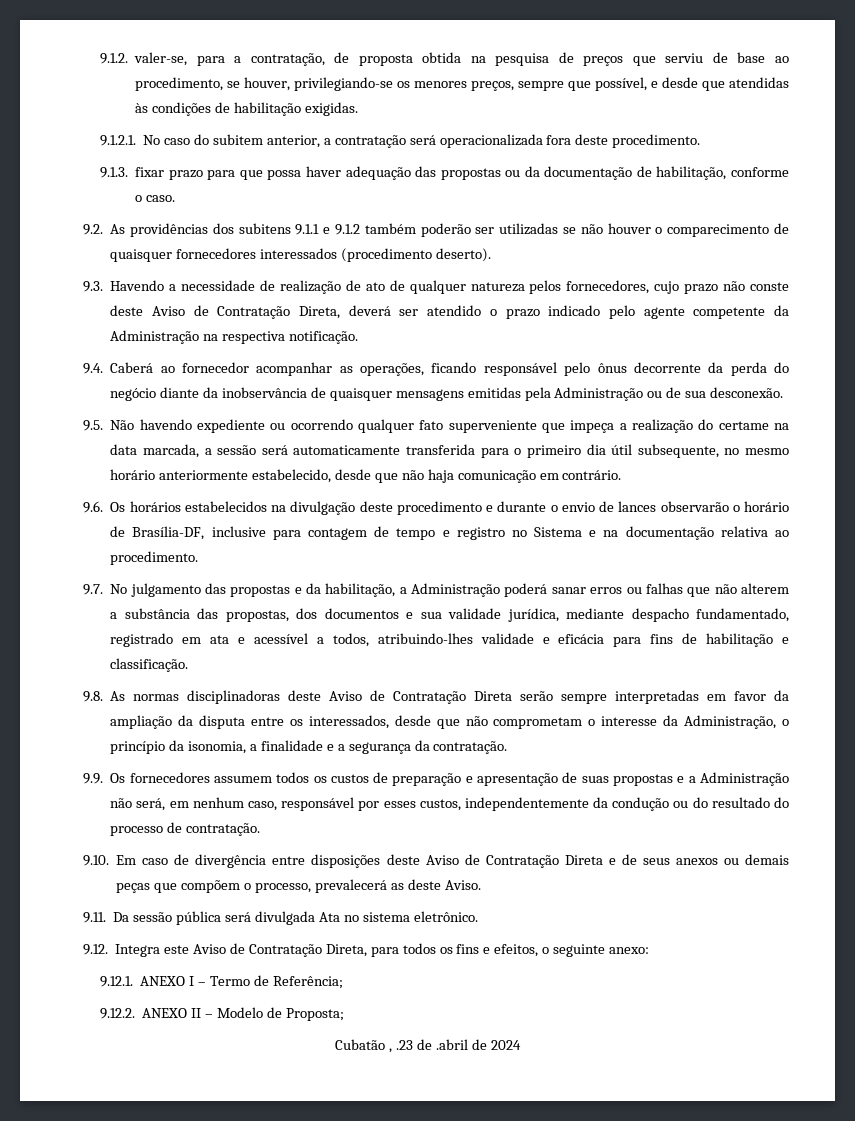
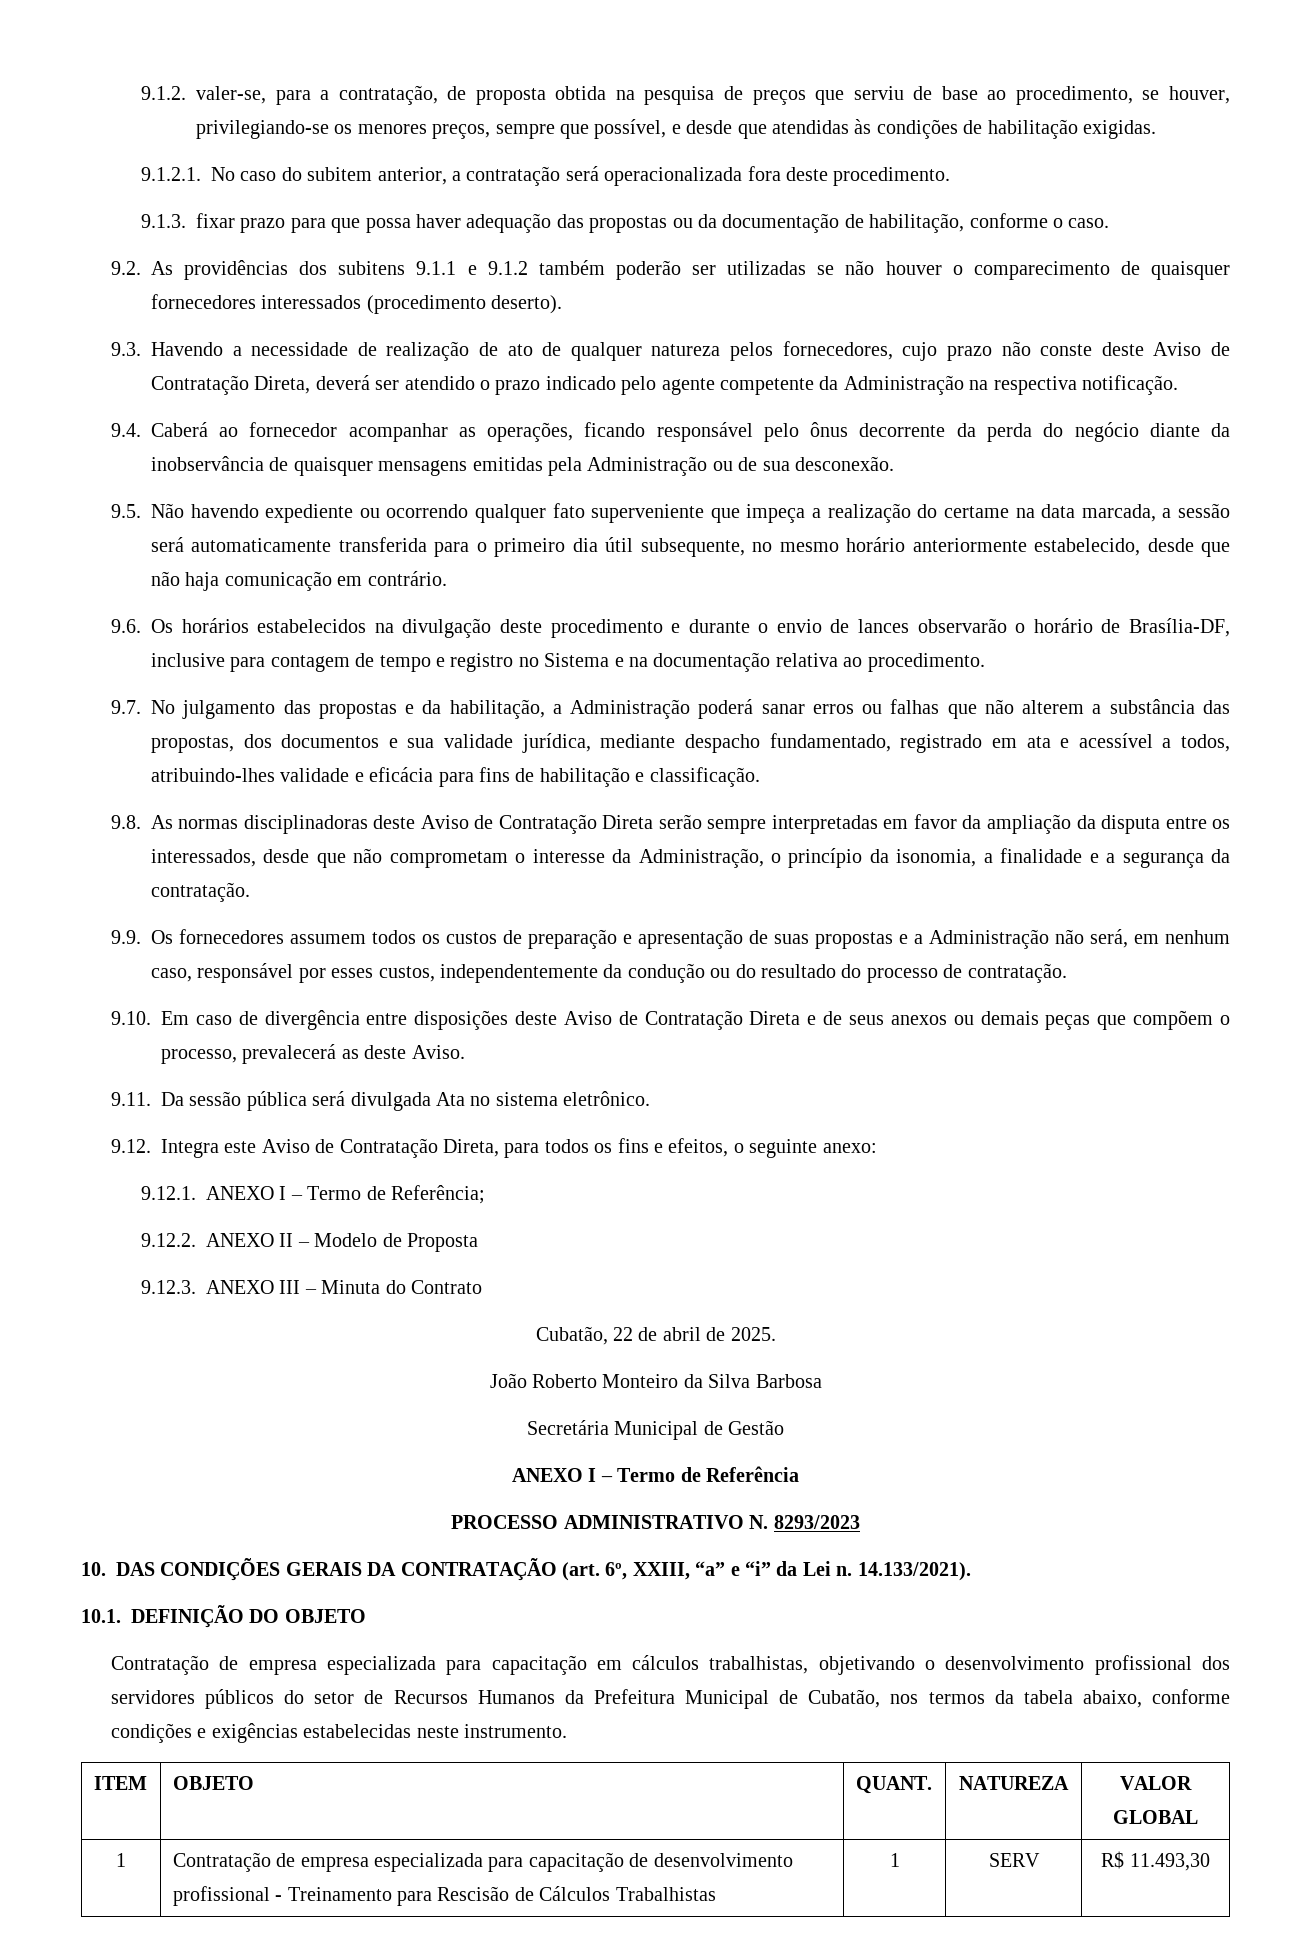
[285,1008,344,1021] [335,1039,521,1053] Proposta; // Cubatão , .23 de .abril de 2024 -> [406,1233,478,1252] [140,1280,482,1294] [535,1326,776,1345] [489,1373,822,1388] [526,1420,785,1440] [512,1466,799,1482] [451,1515,860,1529] [81,1558,971,1581] [81,1605,366,1628] [110,1655,1230,1675] [110,1689,1231,1709] [110,1723,567,1743] [93,1776,147,1790] [172,1776,254,1790] [855,1776,932,1794] [959,1776,1069,1790] [1120,1776,1192,1790] [1113,1810,1198,1824] [116,1853,126,1867] [172,1852,793,1872] [172,1886,716,1906] [889,1853,900,1867] [988,1853,1040,1867] [1101,1851,1210,1871] Proposta // 9.12.3. ANEXO III – Minuta do Contrato // Cubatão, 22 de abril de 2025. // João Roberto Monteiro da Silva Barbosa // Secretária Municipal de Gestão // ANEXO I – Termo de Referência // PROCESSO ADMINISTRATIVO N. 8293/2023 // 10. DAS CONDIÇÕES GERAIS DA CONTRATAÇÃO (art. 6º, XXIII, “a” e “i” da Lei n. 14.133/2021). // 10.1. DEFINIÇÃO DO OBJETO // Contratação de empresa especializada para capacitação em cálculos trabalhistas, objetivando o desenvolvimento profissional dos servidores públicos do setor de Recursos Humanos da Prefeitura Municipal de Cubatão, nos termos da tabela abaixo, conforme condições e exigências estabelecidas neste instrumento. // ITEM | OBJETO | QUANT. | NATUREZA | VALOR GLOBAL // 1 | Contratação de empresa especializada para capacitação de desenvolvimento profissional - Treinamento para Rescisão de Cálculos Trabalhistas | 1 | SERV | R$ 11.493,30

